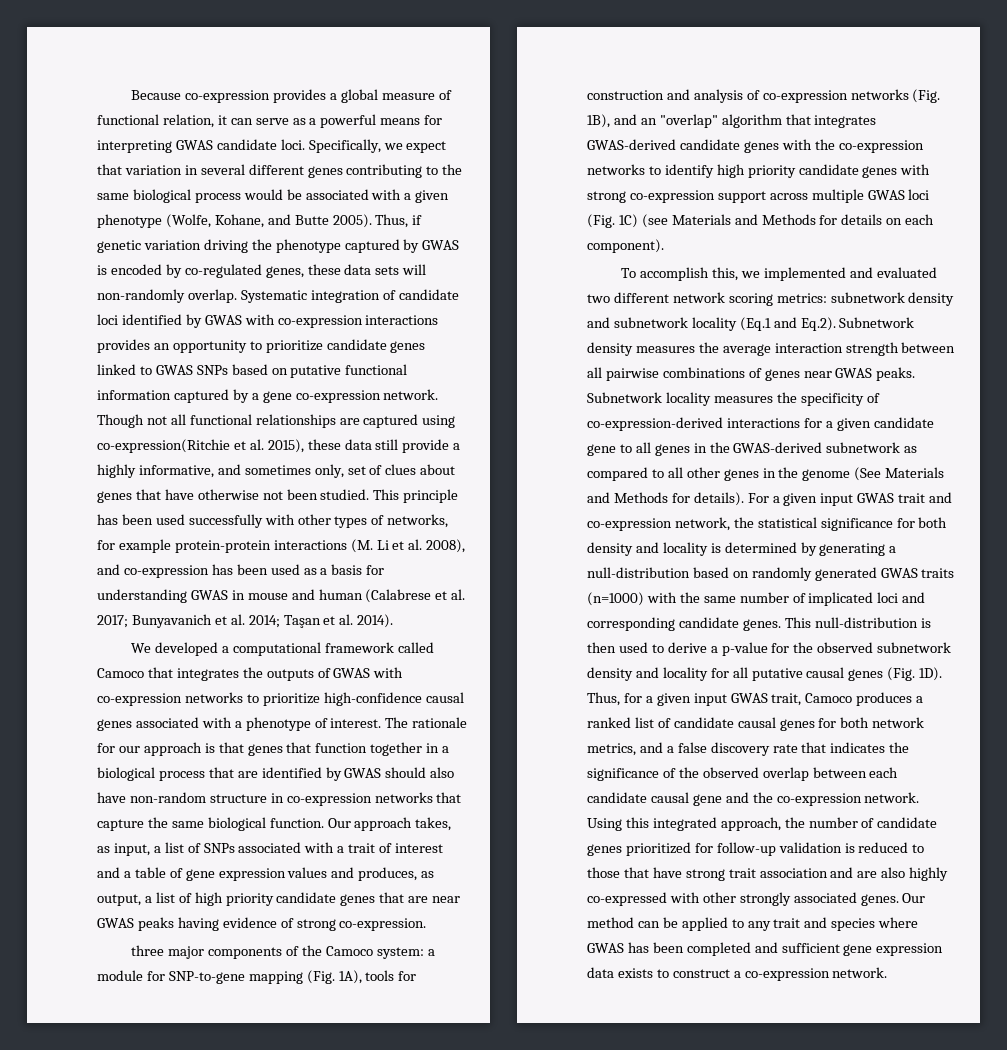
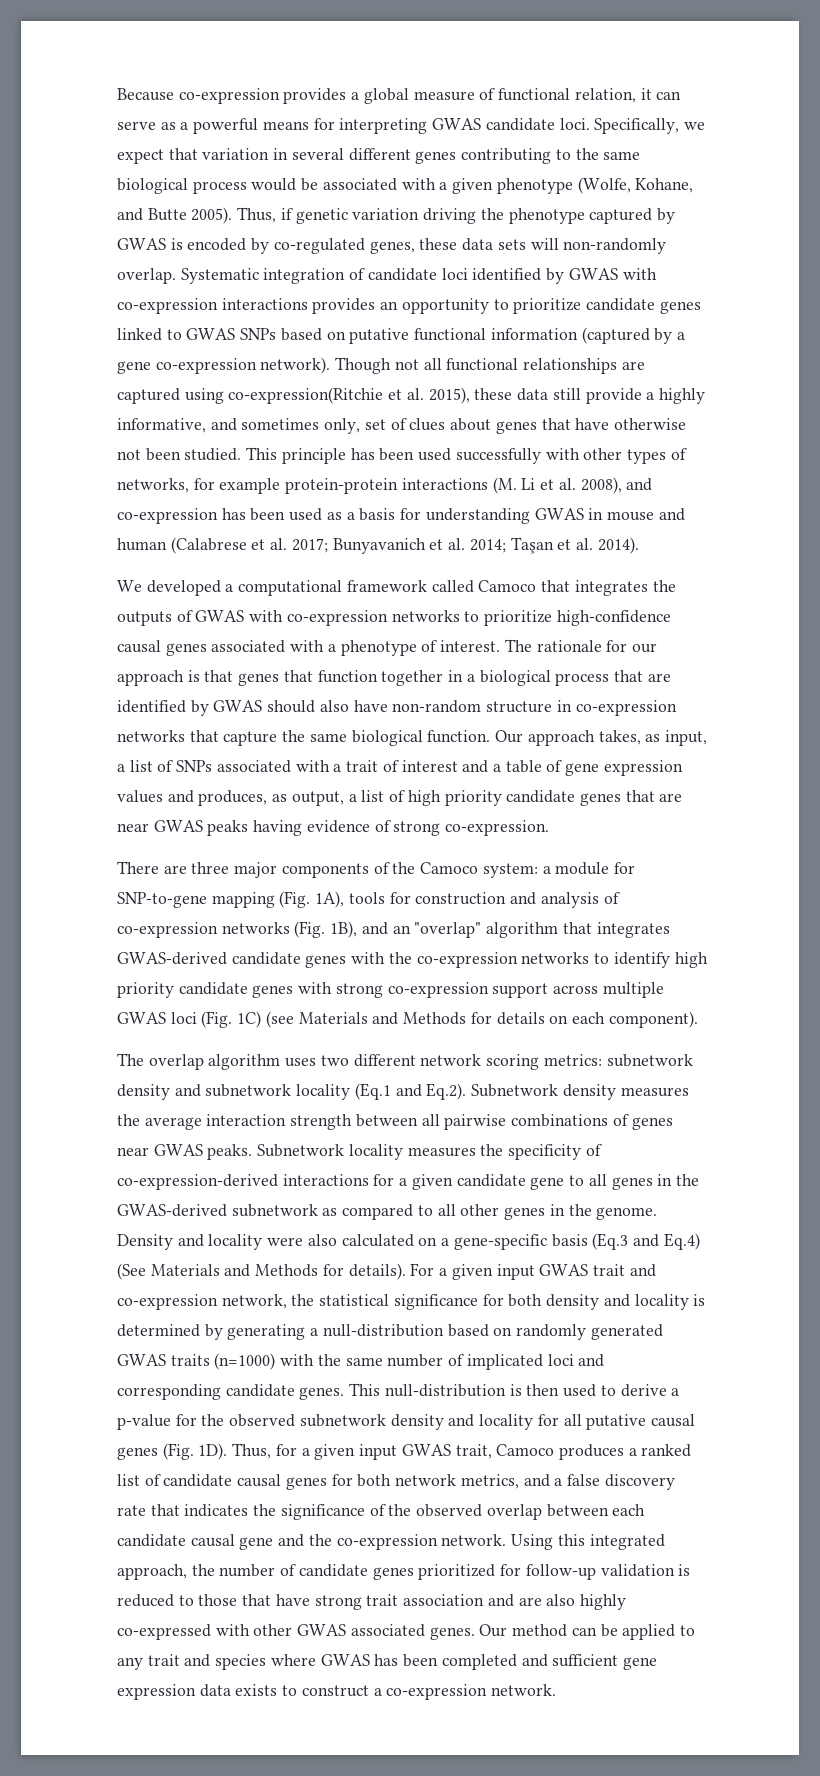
[173,389,229,403] captured -> [581,327,650,344] (captured
[383,389,439,400] network. -> [260,357,331,374] network).
(427, 924) none -> [117,861,187,874] There are
[621,267,937,281] To accomplish this, we implemented and evaluated -> [117,1053,317,1070] The overlap algorithm uses
[802,469,851,481] genome -> [596,1207,658,1220] [117,1233,700,1250] genome. Density and locality were also calculated on a gene-specific basis (Eq.3 and Eq.4)
[739,892,791,906] strongly -> [297,1624,347,1636] GWAS

